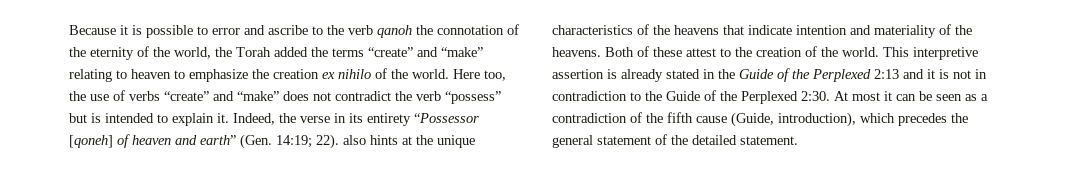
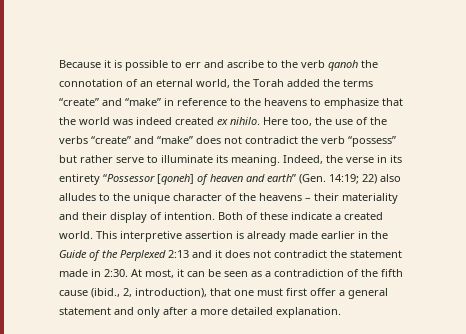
[212,28,240,35] error -> [185,62,201,68] err
[69,46,170,60] the eternity of the -> [140,79,193,87] an eternal
[69,68,449,82] relating to heaven to emphasize the creation ex nihilo of the world. -> [164,98,403,109] [59,117,260,125] in reference to the heavens to emphasize that the world was indeed created ex nihilo.
(125, 95) none -> [370,117,387,125] the
[91,113,229,126] is intended to explain it. -> [80,155,280,166] rather serve to illuminate its meaning.
[316,134,412,149] 22). also hints at -> [362,174,401,184] [59,193,110,201] 22) also alludes to
[552,25,633,35] characteristics -> [173,193,222,201] character
[723,24,972,38] [552,46,838,57] that indicate intention and materiality of the heavens. Both of these attest to the creation of the -> [305,193,398,204] [59,212,383,223] – their materiality and their display of intention. Both of these indicate a created
[666,69,700,79] stated -> [289,231,355,239] made earlier
[939,69,987,79] [552,90,798,104] is not in contradiction to the Guide of the Perplexed -> [225,250,402,258] [59,269,101,277] does not contradict the statement made in
[852,92,880,101] most -> [145,269,174,278] most,
[731,112,968,127] [552,134,798,148] (Guide, introduction), which precedes the general statement of the detailed statement. -> [91,288,388,299] [59,307,341,318] (ibid., 2, introduction), that one must first offer a general statement and only after a more detailed explanation.

